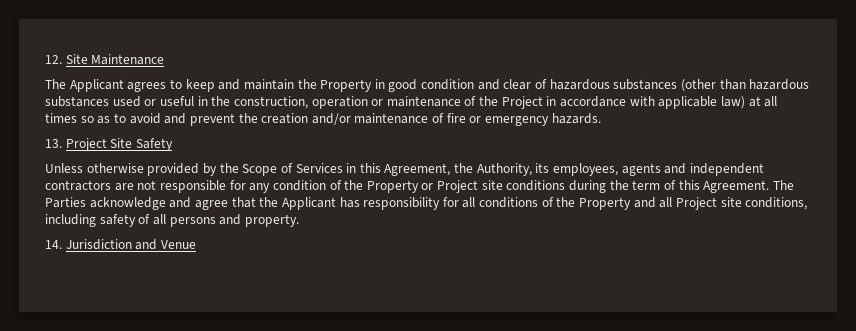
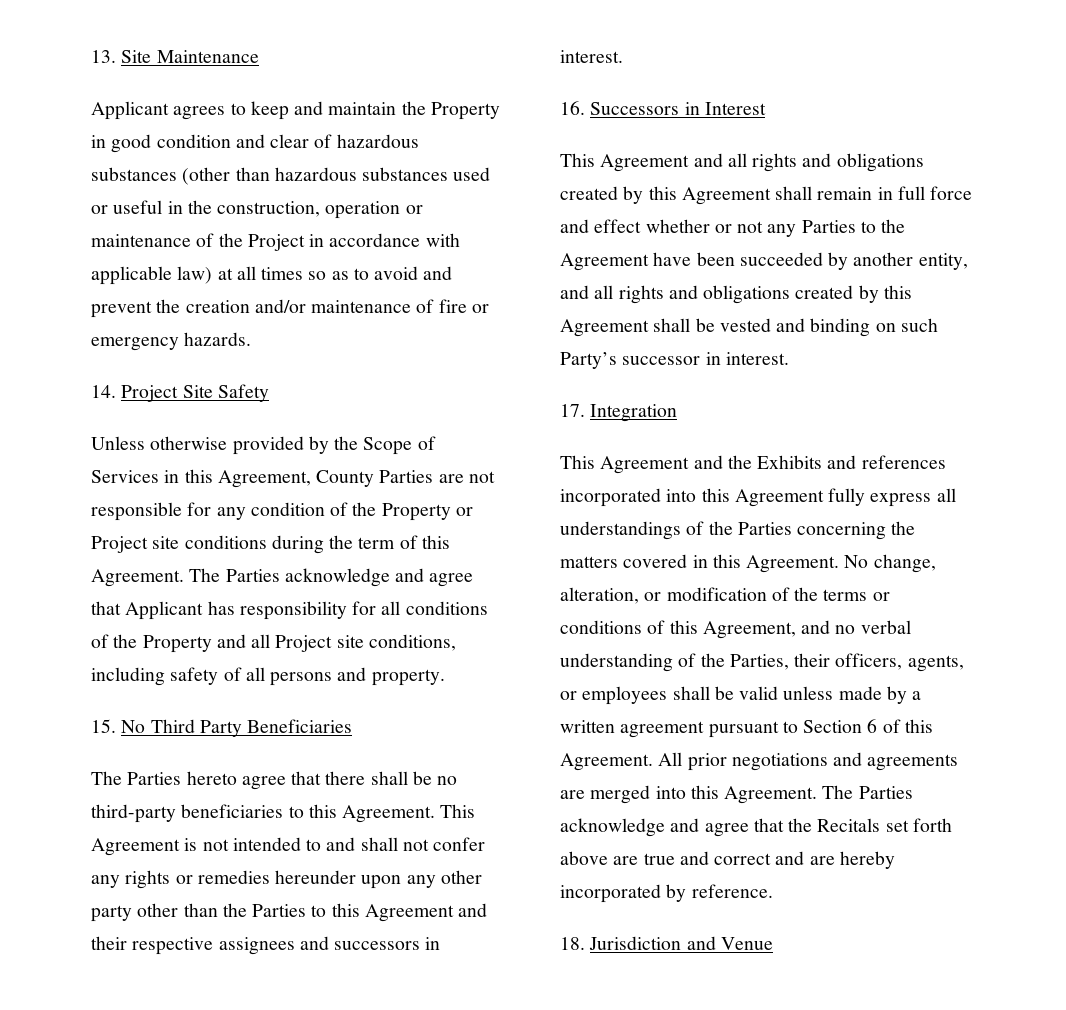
[45,55,62,64] 12. -> [91,50,116,63] 13.
[45,79,66,89] The -> (259, 56) none
[45,139,62,148] 13. -> [91,385,116,398] 14.
[454,163,764,176] [45,180,111,191] the Authority, its employees, agents and independent contractors -> [316,470,434,487] County Parties
[259,197,279,207] the -> (121, 608) none
[45,240,62,249] 14. -> [91,719,353,737] [91,771,458,790] [91,804,476,823] [91,837,486,856] [91,870,482,889] [91,903,488,922] [91,936,441,955] [560,50,623,63] [560,101,766,115] [560,153,924,172] [560,186,973,205] [560,219,906,237] [560,252,968,271] [560,285,912,304] [560,318,938,337] [560,352,789,369] [560,404,678,422] [560,455,946,474] [560,488,956,507] [560,521,916,540] [560,554,936,573] [560,587,890,604] [560,620,911,639] [560,653,964,672] [560,686,922,705] [560,719,933,738] [560,752,959,771] [560,785,913,804] [560,818,952,837] [560,851,895,869] [560,884,773,903] [560,937,585,950] 15. No Third Party Beneficiaries // The Parties hereto agree that there shall be no third-party beneficiaries to this Agreement. This Agreement is not intended to and shall not confer any rights or remedies hereunder upon any other party other than the Parties to this Agreement and their respective assignees and successors in interest. // 16. Successors in Interest // This Agreement and all rights and obligations created by this Agreement shall remain in full force and effect whether or not any Parties to the Agreement have been succeeded by another entity, and all rights and obligations created by this Agreement shall be vested and binding on such Party’s successor in interest. // 17. Integration // This Agreement and the Exhibits and references incorporated into this Agreement fully express all understandings of the Parties concerning the matters covered in this Agreement. No change, alteration, or modification of the terms or conditions of this Agreement, and no verbal understanding of the Parties, their officers, agents, or employees shall be valid unless made by a written agreement pursuant to Section 6 of this Agreement. All prior negotiations and agreements are merged into this Agreement. The Parties acknowledge and agree that the Recitals set forth above are true and correct and are hereby incorporated by reference. // 18.

